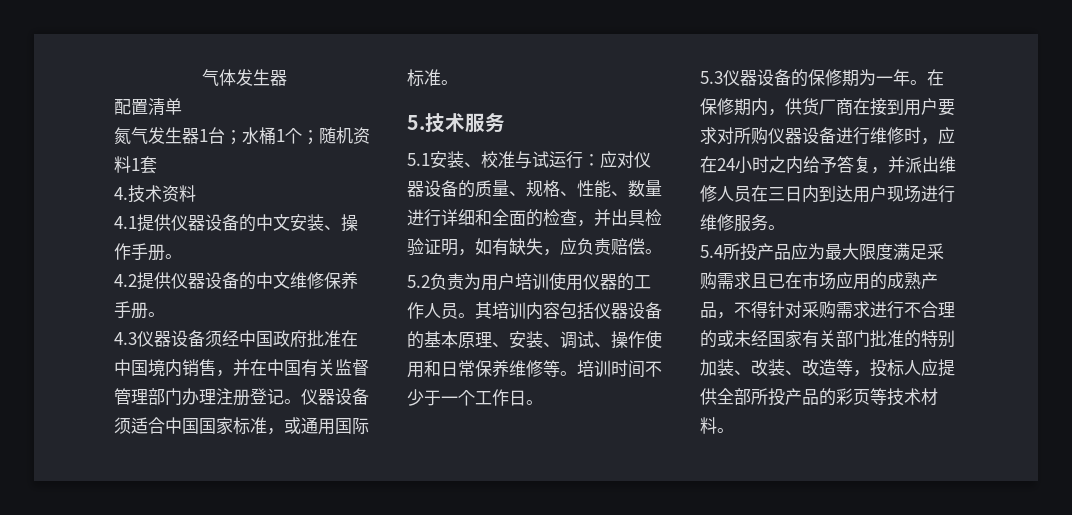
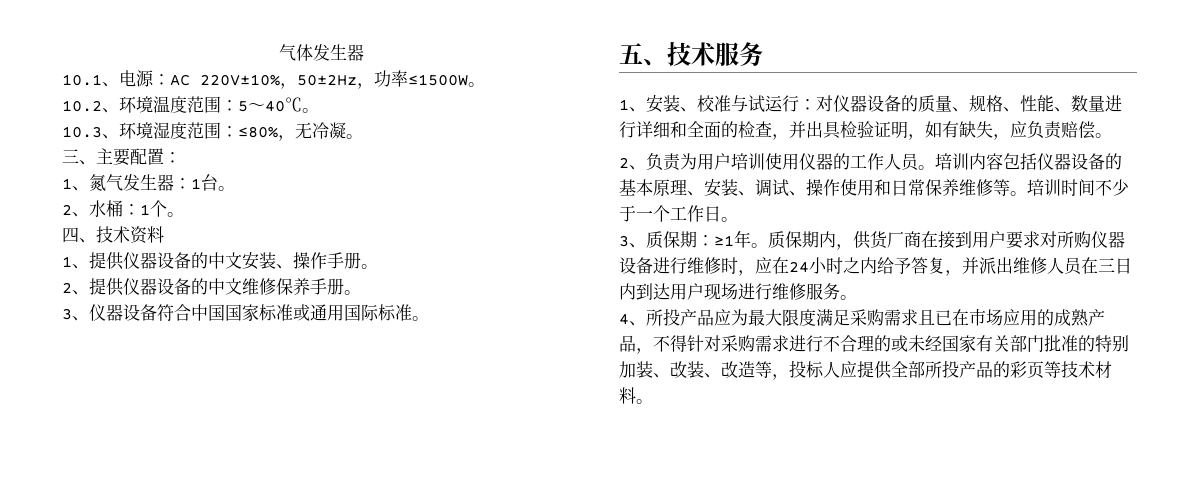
[114,98,182,116] [114,127,370,145] [114,156,157,174] [114,187,128,200] 配置清单 // 氮气发生器1台；水桶1个；随机资料1套 // 4. -> [62,70,485,89] [62,96,319,113] [62,122,363,141] [62,148,181,166] [62,174,235,191] [62,200,184,217] [62,227,96,243] 10.1、电源：AC 220V±10%，50±2Hz，功率≤1500W。 // 10.2、环境温度范围：5～40℃。 // 10.3、环境湿度范围：≤80%，无冷凝。 // 三、主要配置： // 1、氮气发生器：1台。 // 2、水桶：1个。 // 四、
[114,216,137,229] 4.1 -> [62,256,89,269] 1、
[114,274,137,287] 4.2 -> [62,282,89,295] 2、
[114,330,358,348] [114,359,369,377] [114,388,369,406] [114,417,148,434] 4.3仪器设备须经中国政府批准在中国境内销售，并在中国有关监督管理部门办理注册登记。仪器设备须适 -> [62,304,174,321] 3、仪器设备符
[267,428,284,435] ， -> (293, 312) none
[407,115,425,130] 5. -> [619,43,667,66] 五、
[407,153,430,166] 5.1 -> [619,99,646,112] 1、
[600,151,617,168] 应 -> (816, 104) none
[407,275,430,288] 5.2 -> [619,157,646,170] 2、
[475,302,492,319] 其 -> (935, 167) none
[700,69,944,87] [700,98,734,115] 5.3仪器设备的保修期为一年。在保修 -> [619,230,802,249] 3、质保期：≥1年。质保
[700,245,723,258] 5.4 -> [619,313,646,326] 4、

